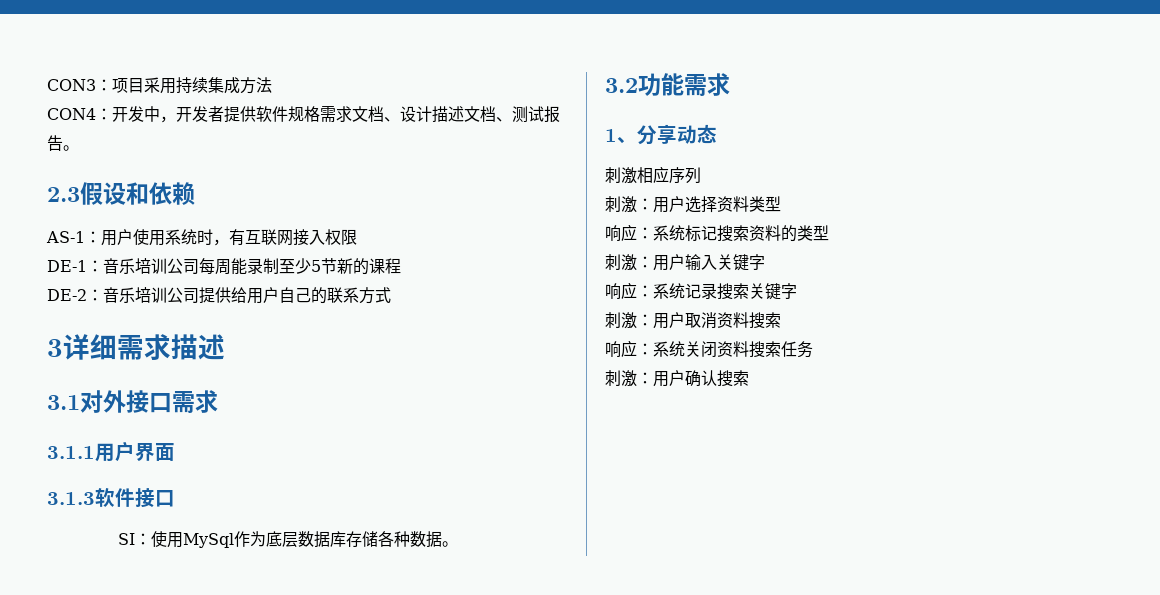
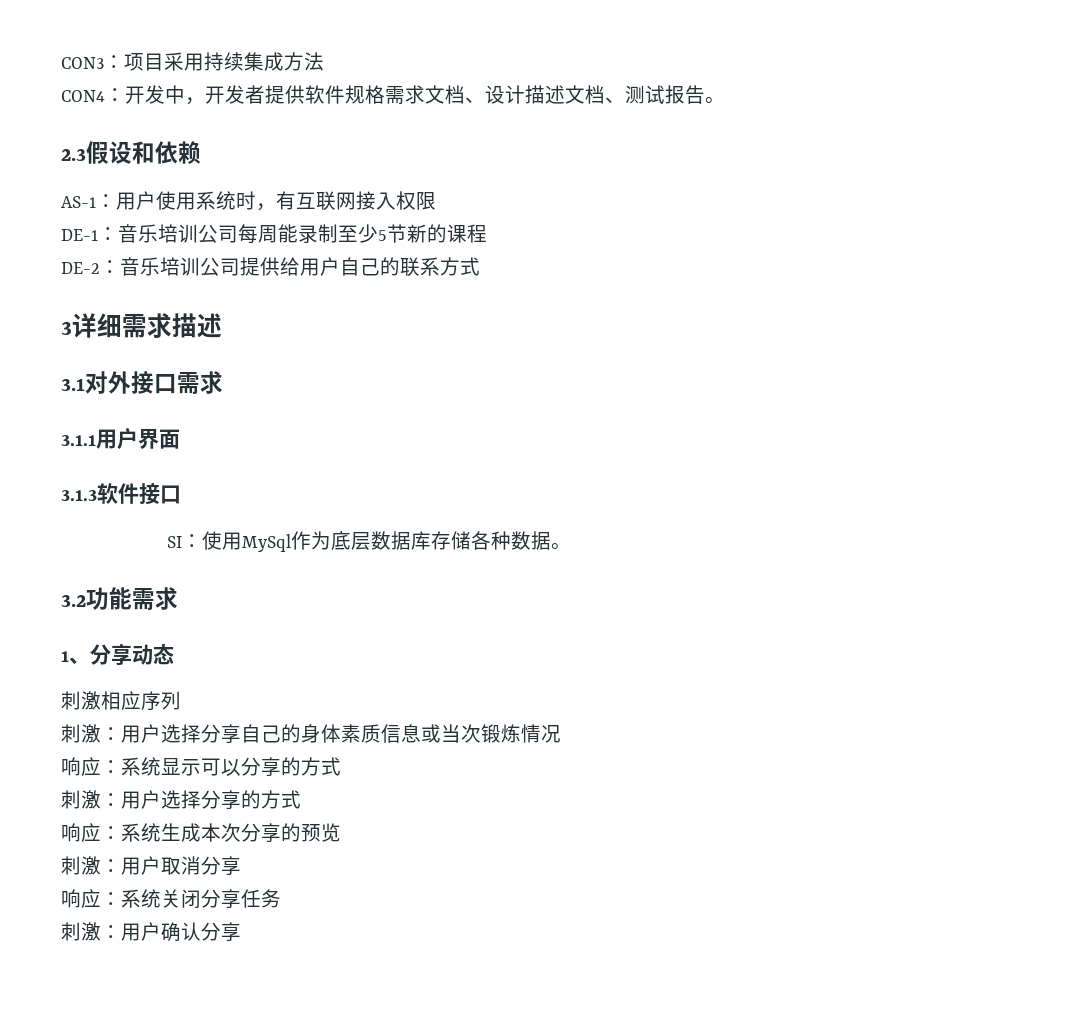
[717,196,781,212] [605,224,829,242] [605,254,765,271] [605,282,797,300] 资料类型 // 响应：系统标记搜索资料的类型 // 刺激：用户输入关键字 // 响应：系统记录搜索关键字 -> [201,724,561,744] [61,757,341,777] [61,790,301,810] [61,823,341,843] 分享自己的身体素质信息或当次锻炼情况 // 响应：系统显示可以分享的方式 // 刺激：用户选择分享的方式 // 响应：系统生成本次分享的预览
[717,312,781,329] 资料搜索 -> [201,856,241,876] 分享
[717,341,781,358] 资料搜索 -> [201,889,241,909] 分享
[717,370,749,387] 搜索 -> [201,922,241,942] 分享

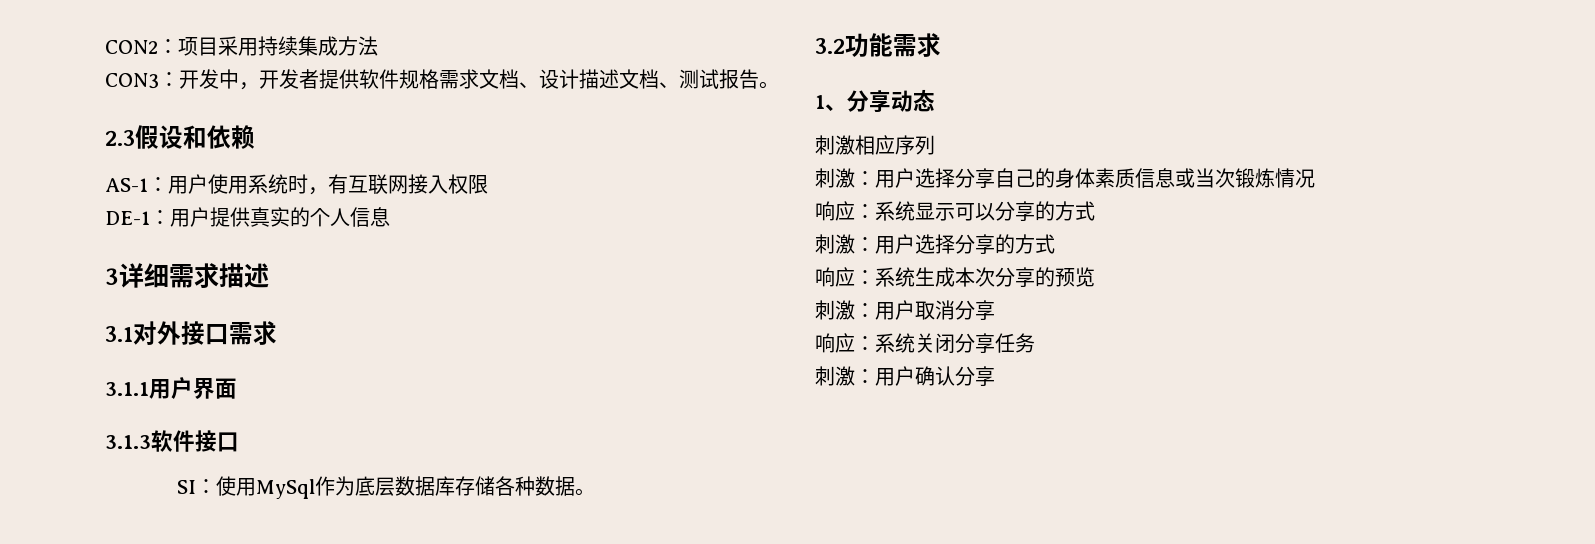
[61,57,104,69] CON3 -> [105,40,158,54] CON2
[61,90,105,102] CON4 -> [105,73,159,89] CON3
[118,224,487,244] [61,257,480,276] 音乐培训公司每周能录制至少5节新的课程 // DE-2：音乐培训公司提供给用户自己的联系方式 -> [170,207,390,227] 用户提供真实的个人信息

